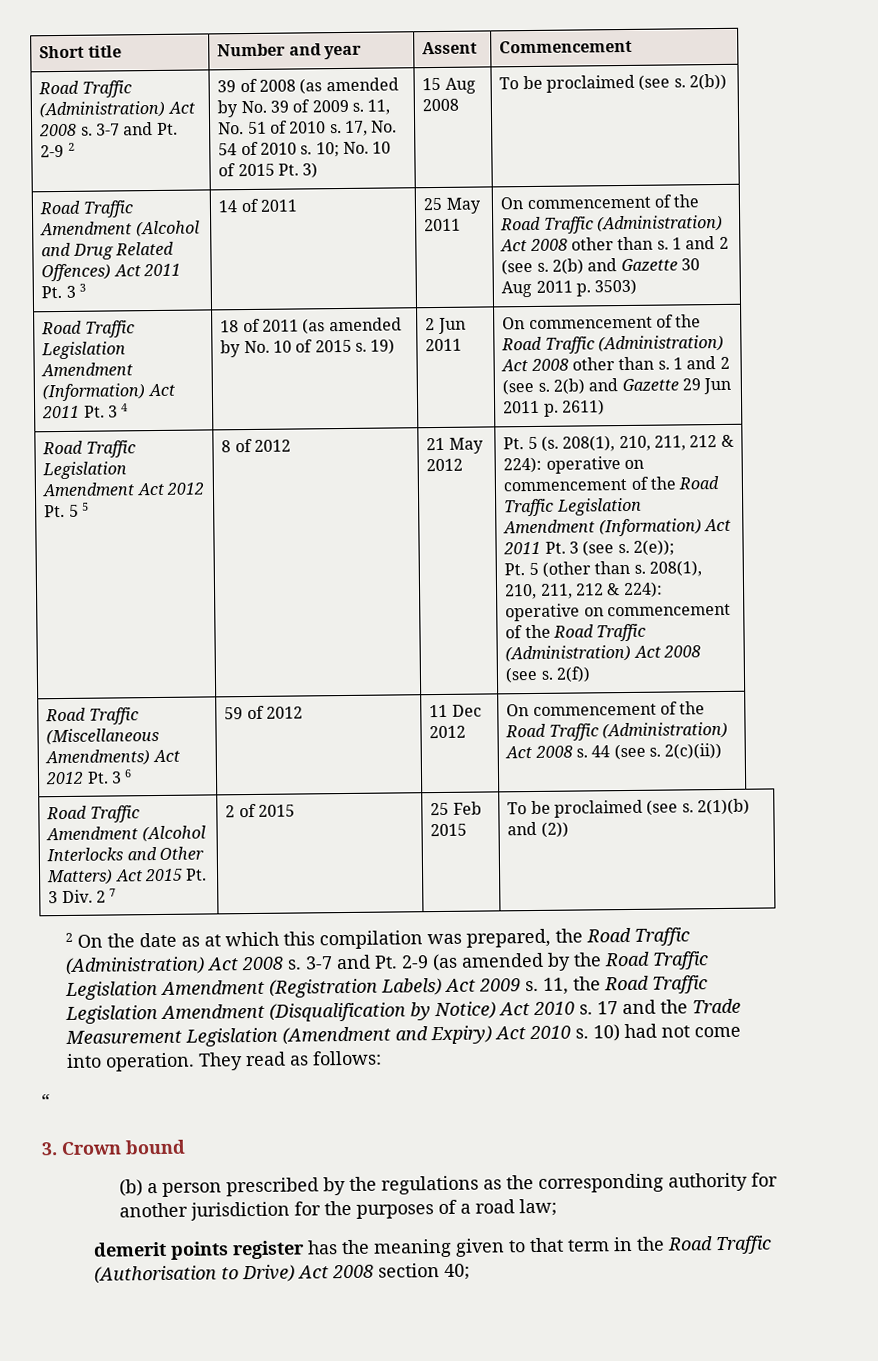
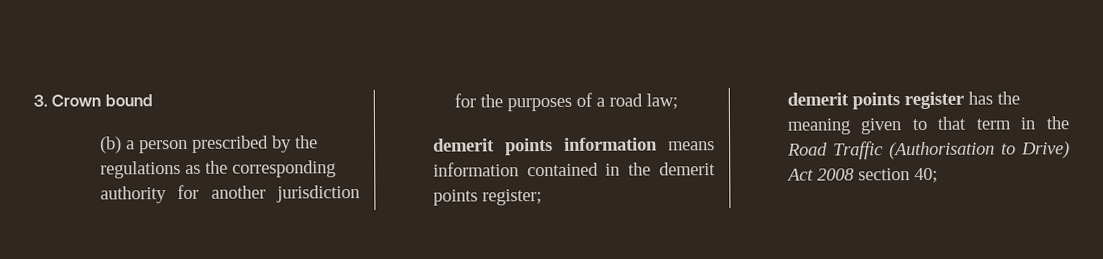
[39,45,122,59] [217,43,362,60] [422,41,479,55] [499,39,634,54] [38,80,132,98] [39,100,195,119] [39,122,178,137] [40,142,75,158] [217,77,399,95] [217,99,391,118] [218,120,398,136] [218,141,392,158] [218,162,319,179] [422,77,476,94] [422,98,460,112] [499,73,727,93] [39,200,134,218] [40,220,200,238] [41,241,174,260] [41,263,181,282] [41,283,86,299] [218,198,297,213] [423,197,482,214] [424,218,462,232] [500,194,700,210] [500,214,723,234] [500,236,729,252] [501,258,700,276] [501,278,638,298] [41,320,135,338] [41,341,127,360] [41,362,134,377] [42,383,175,402] [42,403,129,419] [220,317,402,335] [220,338,396,358] [425,317,466,334] [425,338,463,352] [502,314,702,330] [501,334,724,354] [501,356,730,372] [502,377,732,396] [503,399,605,417] [42,440,136,458] [42,461,128,480] [42,482,205,497] [44,502,89,518] [221,438,291,453] [426,437,484,454] [426,458,464,472] [503,434,734,452] [503,456,644,474] [503,475,720,492] [504,497,642,517] [503,518,731,537] [503,539,675,557] [504,560,702,578] [504,581,663,600] [505,603,731,622] [505,623,647,642] [505,644,701,663] [505,666,591,684] [45,707,139,725] [46,727,160,746] [45,749,180,767] [45,769,133,785] [224,705,303,720] [429,704,482,718] [429,725,467,739] [506,701,706,717] [505,721,728,741] [505,742,723,761] [46,805,140,823] [46,825,206,843] [46,846,204,862] [46,868,208,886] [48,888,117,904] [225,803,295,818] [430,801,482,816] [430,823,468,837] [507,798,750,818] [507,821,569,838] [64,927,690,950] [64,951,709,975] [64,975,708,1001] [64,998,741,1025] [64,1023,741,1047] [65,1050,382,1072] [41,1093,50,1108] Short title | Number and year | Assent | Commencement // Road Traffic (Administration) Act 2008 s. 3-7 and Pt. 2-9 2 | 39 of 2008 (as amended by No. 39 of 2009 s. 11, No. 51 of 2010 s. 17, No. 54 of 2010 s. 10; No. 10 of 2015 Pt. 3) | 15 Aug 2008 | To be proclaimed (see s. 2(b)) // Road Traffic Amendment (Alcohol and Drug Related Offences) Act 2011 Pt. 3 3 | 14 of 2011 | 25 May 2011 | On commencement of the Road Traffic (Administration) Act 2008 other than s. 1 and 2 (see s. 2(b) and Gazette 30 Aug 2011 p. 3503) // Road Traffic Legislation Amendment (Information) Act 2011 Pt. 3 4 | 18 of 2011 (as amended by No. 10 of 2015 s. 19) | 2 Jun 2011 | On commencement of the Road Traffic (Administration) Act 2008 other than s. 1 and 2 (see s. 2(b) and Gazette 29 Jun 2011 p. 2611) // Road Traffic Legislation Amendment Act 2012 Pt. 5 5 | 8 of 2012 | 21 May 2012 | Pt. 5 (s. 208(1), 210, 211, 212 & 224): operative on commencement of the Road Traffic Legislation Amendment (Information) Act 2011 Pt. 3 (see s. 2(e)); // Pt. 5 (other than s. 208(1), 210, 211, 212 & 224): operative on commencement of the Road Traffic (Administration) Act 2008 (see s. 2(f)) // Road Traffic (Miscellaneous Amendments) Act 2012 Pt. 3 6 | 59 of 2012 | 11 Dec 2012 | On commencement of the Road Traffic (Administration) Act 2008 s. 44 (see s. 2(c)(ii)) // Road Traffic Amendment (Alcohol Interlocks and Other Matters) Act 2015 Pt. 3 Div. 2 7 | 2 of 2015 | 25 Feb 2015 | To be proclaimed (see s. 2(1)(b) and (2)) // 2 On the date as at which this compilation was prepared, the Road Traffic (Administration) Act 2008 s. 3-7 and Pt. 2-9 (as amended by the Road Traffic Legislation Amendment (Registration Labels) Act 2009 s. 11, the Road Traffic Legislation Amendment (Disqualification by Notice) Act 2010 s. 17 and the Trade Measurement Legislation (Amendment and Expiry) Act 2010 s. 10) had not come into operation. They read as follows: // “ // -> (33, 100) none
(558, 1207) none -> [432,137,715,156] [432,162,716,177] [432,189,542,206] // demerit points information means information contained in the demerit points register;

